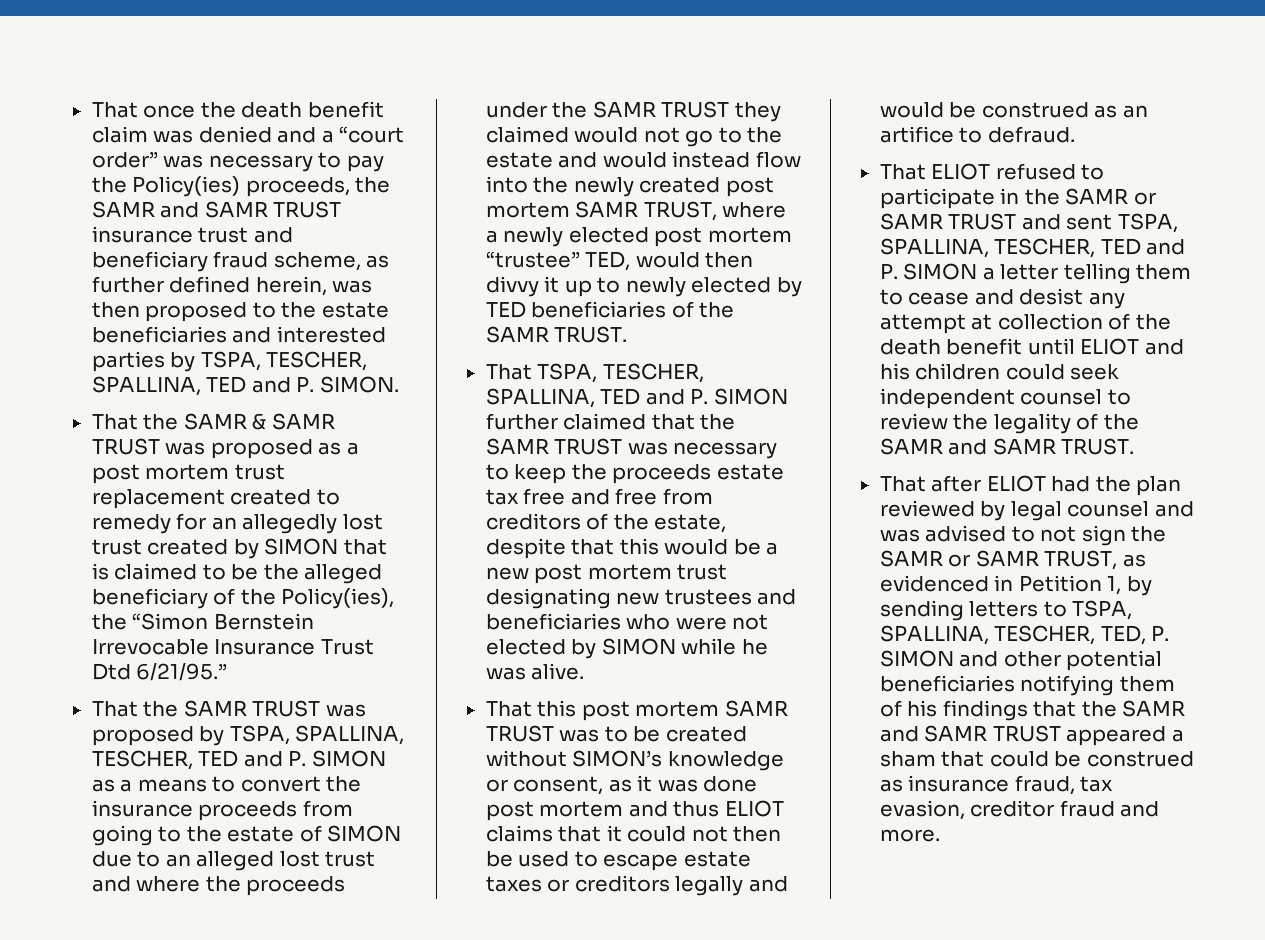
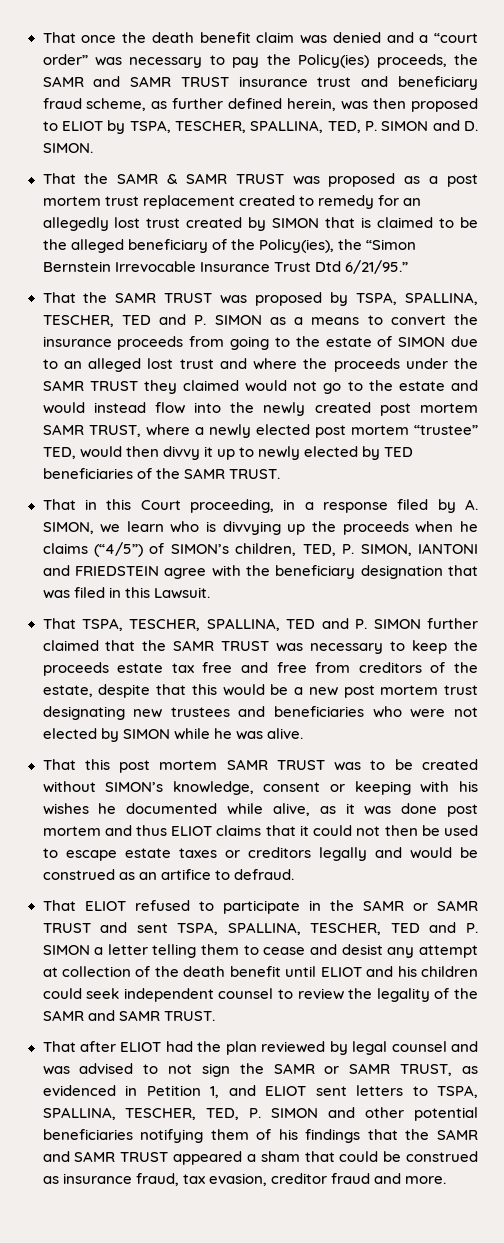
[281,302,389,318] [91,326,386,343] [91,351,368,372] [91,376,315,396] the estate beneficiaries and interested parties by TSPA, TESCHER, SPALLINA, TED and P. -> [61,120,479,134] ELIOT by TSPA, TESCHER, SPALLINA, TED, P. SIMON and D.
(628, 334) none -> [42,499,479,513] [42,521,478,535] [42,542,478,557] [42,565,479,579] [42,587,210,599] // That in this Court proceeding, in a response filed by A. SIMON, we learn who is divvying up the proceeds when he claims (“4/5”) of SIMON’s children, TED, P. SIMON, IANTONI and FRIEDSTEIN agree with the beneficiary designation that was filed in this Lawsuit.
[667,751,784,771] [485,776,604,795] knowledge or consent, -> [172,781,479,795] [42,803,310,816] knowledge, consent or keeping with his wishes he documented while alive,
[1126,576,1152,596] [879,600,964,621] by sending -> [228,1085,347,1096] and ELIOT sent

